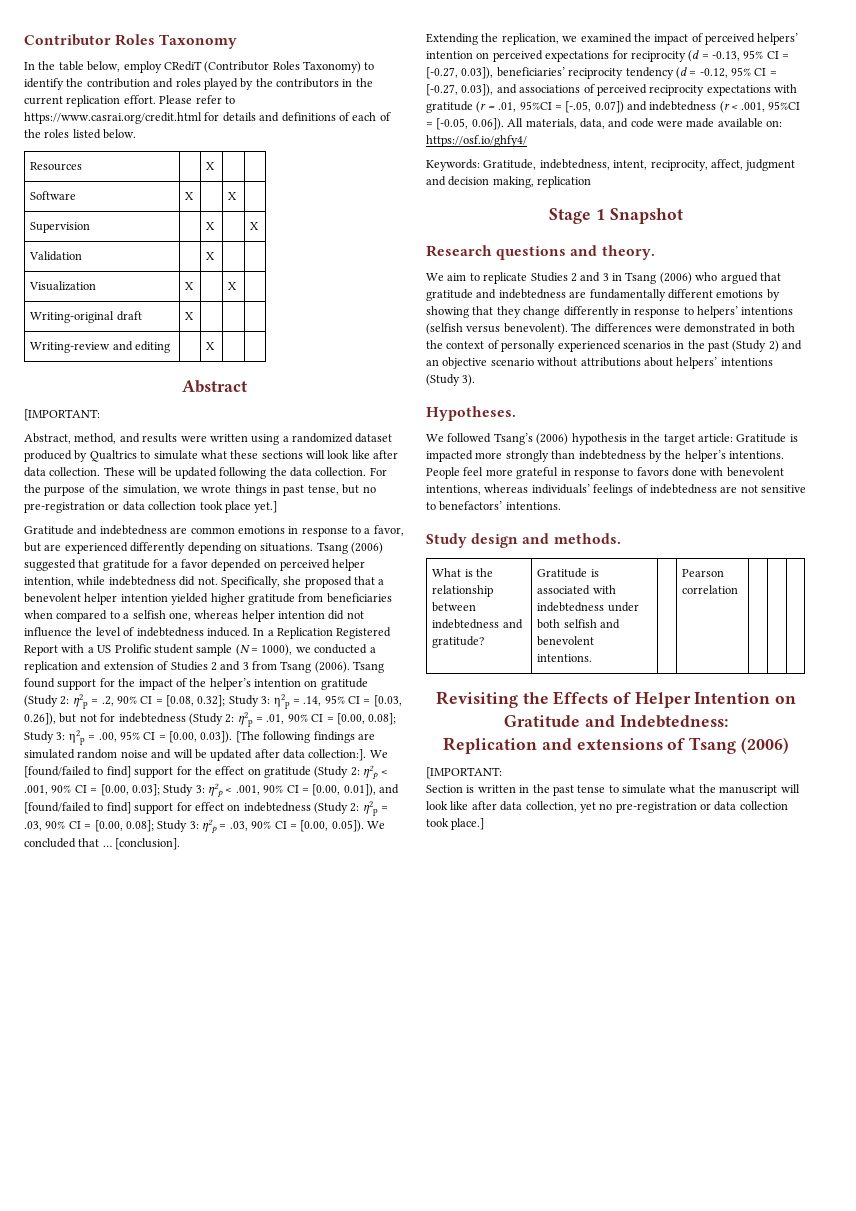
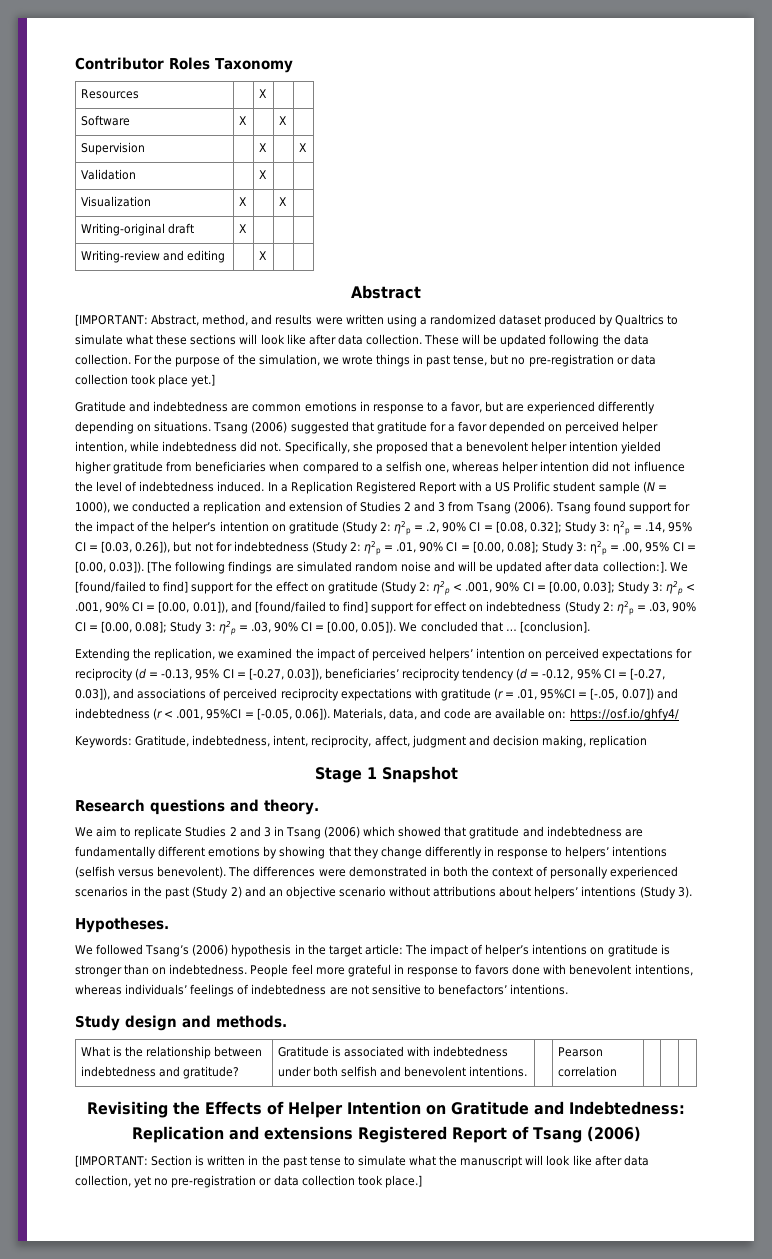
[24,61,375,73] [24,78,373,90] [24,95,235,107] [24,112,391,124] [24,129,137,139] // In the table below, employ CRediT (Contributor Roles Taxonomy) to identify the contribution and roles played by the contributors in the current replication effort. Please refer to https://www.casrai.org/credit.html for details and definitions of each of the roles listed below. -> (293, 65) none
(100, 415) // -> (148, 320) none
[507,118,577,129] All materials, -> [332,708,386,720] Materials,
[657,118,715,128] were made -> [474,711,493,719] are
[695,272,758,284] who argued -> [363,826,442,837] which showed
[736,433,798,443] [426,450,784,462] Gratitude is impacted more strongly than indebtedness by the helper’s intentions. -> [404,944,670,957] [75,964,248,977] The impact of helper’s intentions on gratitude is stronger than on indebtedness.
(663, 744) none -> [357,1126,507,1143] Registered Report
(502, 773) // -> (148, 1161) none

